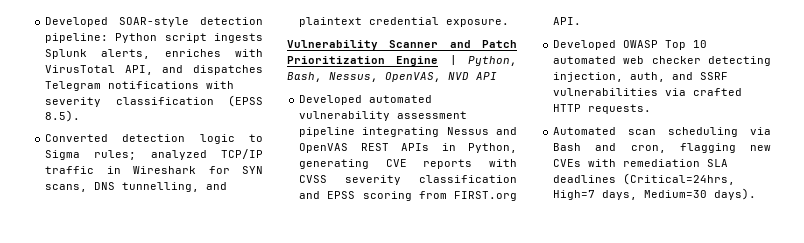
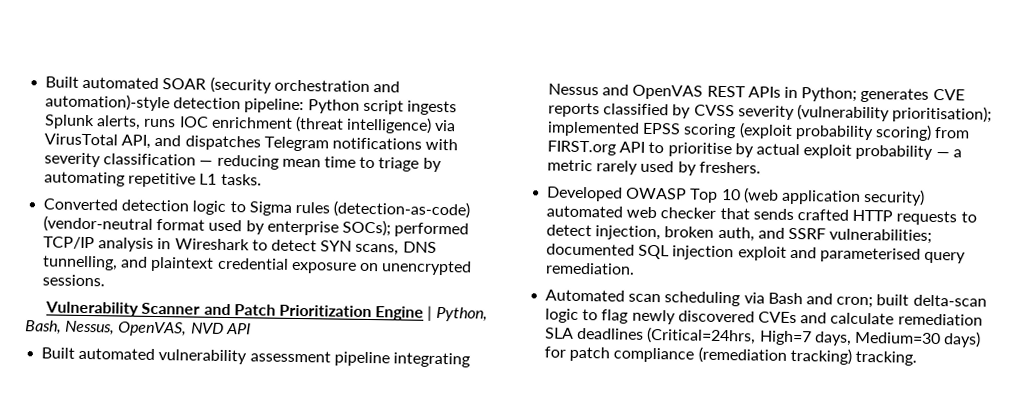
[45,17,190,27] Developed SOAR-style -> [45,76,400,94] [45,93,171,112] Built automated SOAR (security orchestration and automation)-style
[164,49,263,57] enriches with -> [143,115,457,134] runs IOC enrichment (threat intelligence) via
[228,95,263,107] [45,110,81,122] (EPSS 8.5). -> [199,154,442,173] [44,171,262,188] — reducing mean time to triage by automating repetitive L1 tasks.
[94,149,263,160] [45,166,230,174] rules; analyzed TCP/IP traffic in Wireshark for -> [294,200,471,219] [43,215,470,238] [43,236,317,252] rules (detection-as-code) (vendor-neutral format used by enterprise SOCs); performed TCP/IP analysis in Wireshark to detect
[446,19,510,27] exposure. -> [290,260,473,276] [42,274,106,287] exposure on unencrypted sessions.
[299,95,363,105] Developed -> [41,347,76,359] Built
[468,143,517,153] [299,159,517,169] [299,175,517,185] [299,191,517,201] [553,17,582,25] [553,40,708,50] [553,56,771,66] [553,72,729,82] [553,88,743,96] [553,104,652,114] Python, generating CVE reports with CVSS severity classification and EPSS scoring from FIRST.org API. // Developed OWASP Top 10 automated web checker detecting injection, auth, and SSRF vulnerabilities via crafted HTTP requests. -> [801,87,965,103] [548,102,993,123] [547,121,971,141] [547,140,962,160] [547,159,761,176] [546,186,926,206] [546,205,977,226] [546,224,933,244] [546,243,967,264] [545,262,636,275] Python; generates CVE reports classified by CVSS severity (vulnerability prioritisation); implemented EPSS scoring (exploit probability scoring) from FIRST.org API to prioritise by actual exploit probability — a metric rarely used by freshers. // Developed OWASP Top 10 (web application security) automated web checker that sends crafted HTTP requests to detect injection, broken auth, and SSRF vulnerabilities; documented SQL injection exploit and parameterised query remediation.
[630,143,771,153] [553,159,617,167] cron, flagging new CVEs with -> [836,294,987,309] [545,308,895,325] cron; built delta-scan logic to flag newly discovered CVEs and calculate
[714,188,757,200] days). -> [943,331,982,348] [544,346,917,366] days) for patch compliance (remediation tracking) tracking.

